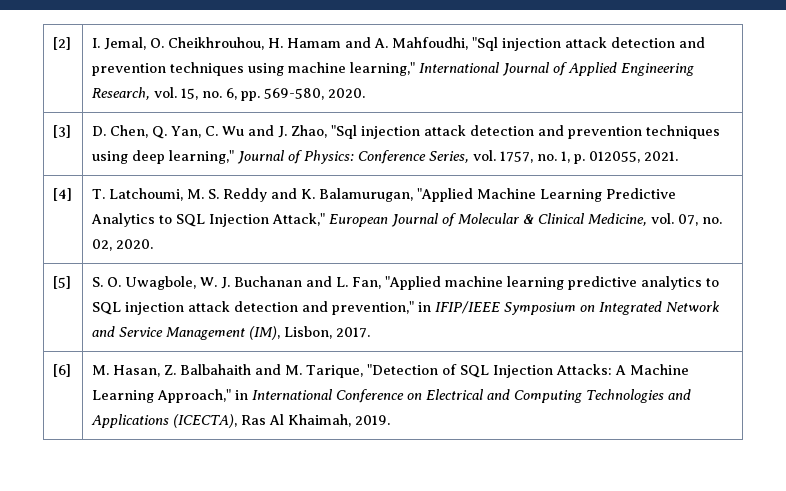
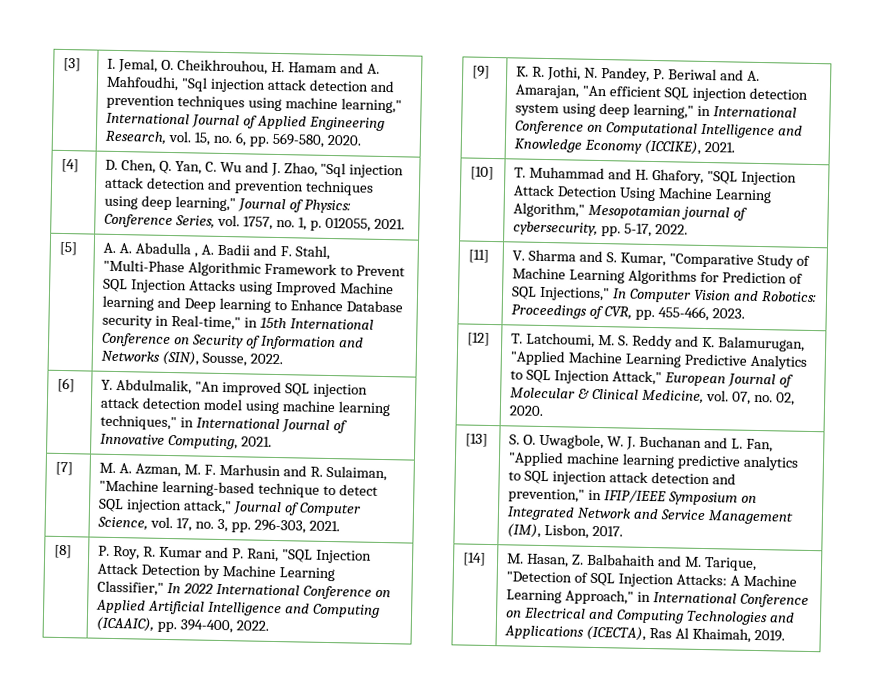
[52,37,71,50] [2] -> [63,57,82,72] [3]
[52,125,71,138] [3] -> [61,158,80,173] [4]
[52,188,72,201] [4] -> [59,241,78,256] [103,242,330,260] [103,259,405,277] [103,278,394,297] [102,295,403,313] [102,314,374,331] [102,332,364,351] [101,350,283,367] [57,377,76,393] [101,379,368,398] [100,396,391,417] [100,414,348,434] [100,433,273,450] [55,461,74,476] [99,462,387,482] [99,479,378,498] [98,498,361,517] [97,516,340,534] [54,544,73,559] [98,545,372,564] [97,562,335,582] [97,580,391,600] [96,599,380,618] [96,616,269,634] [472,65,491,79] [516,66,760,82] [515,84,808,102] [515,102,797,119] [515,120,803,139] [514,138,735,155] [470,166,495,181] [514,166,797,186] [513,184,772,204] [513,202,748,221] [513,221,688,237] [468,249,490,263] [512,249,810,269] [512,267,803,285] [511,286,817,303] [511,304,745,322] [467,332,491,346] [5] | A. A. Abadulla , A. Badii and F. Stahl, "Multi-Phase Algorithmic Framework to Prevent SQL Injection Attacks using Improved Machine learning and Deep learning to Enhance Database security in Real-time," in 15th International Conference on Security of Information and Networks (SIN), Sousse, 2022. // [6] | Y. Abdulmalik, "An improved SQL injection attack detection model using machine learning techniques," in International Journal of Innovative Computing, 2021. // [7] | M. A. Azman, M. F. Marhusin and R. Sulaiman, "Machine learning-based technique to detect SQL injection attack," Journal of Computer Science, vol. 17, no. 3, pp. 296-303, 2021. // [8] | P. Roy, R. Kumar and P. Rani, "SQL Injection Attack Detection by Machine Learning Classifier," In 2022 International Conference on Applied Artificial Intelligence and Computing (ICAAIC), pp. 394-400, 2022. // [9] | K. R. Jothi, N. Pandey, P. Beriwal and A. Amarajan, "An efficient SQL injection detection system using deep learning," in International Conference on Computational Intelligence and Knowledge Economy (ICCIKE), 2021. // [10] | T. Muhammad and H. Ghafory, "SQL Injection Attack Detection Using Machine Learning Algorithm," Mesopotamian journal of cybersecurity, pp. 5-17, 2022. // [11] | V. Sharma and S. Kumar, "Comparative Study of Machine Learning Algorithms for Prediction of SQL Injections," In Computer Vision and Robotics: Proceedings of CVR, pp. 455-466, 2023. // [12]
[52,276,71,289] [5] -> [465,433,489,447] [13]
[52,364,71,377] [6] -> [462,552,487,566] [14]

